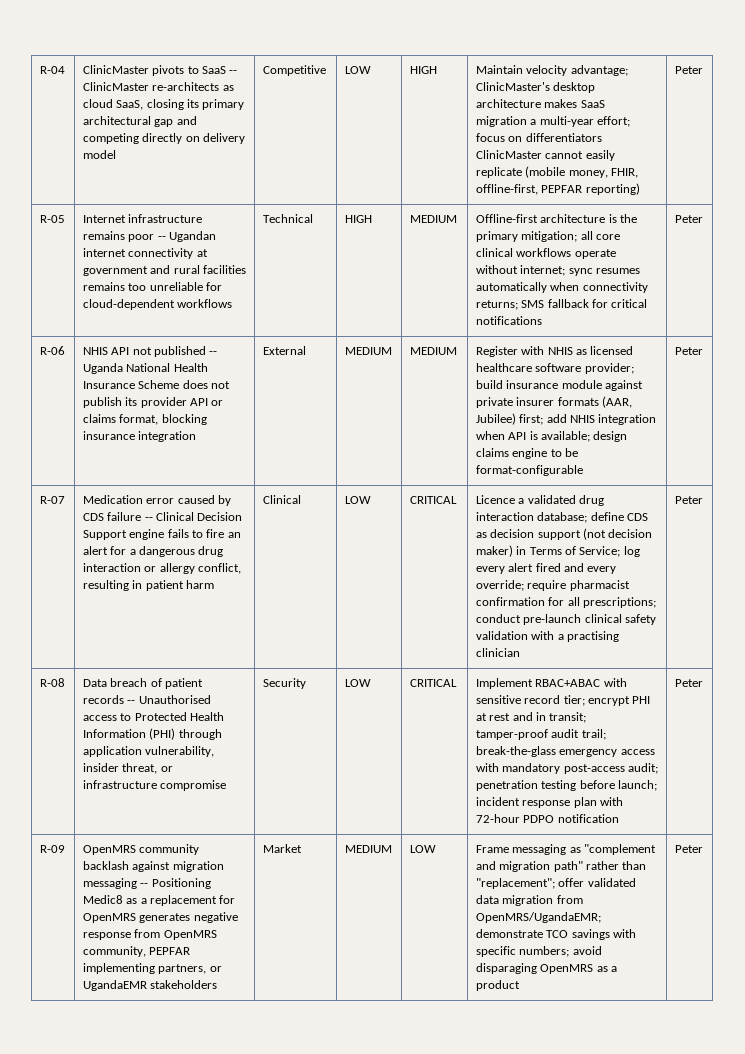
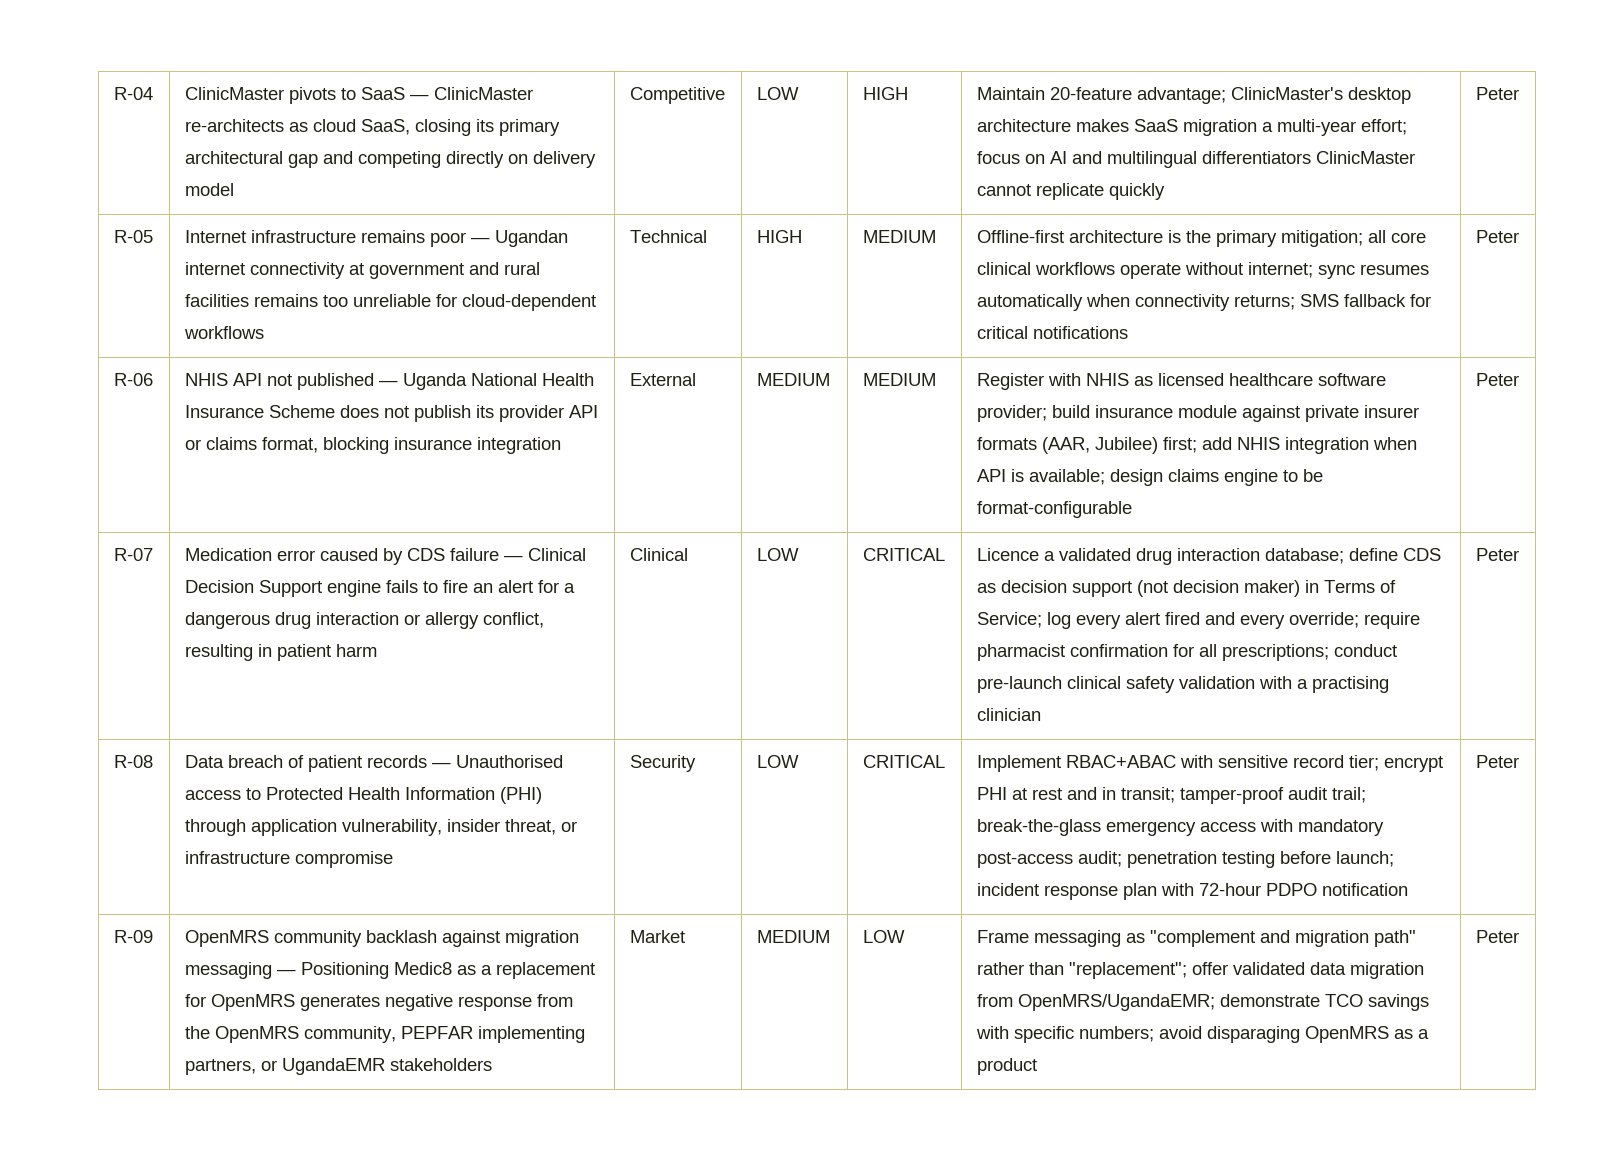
[229,70,238,74] -- -> [409,94,429,100] —
[526,65,568,76] velocity -> [1049,87,1132,100] 20-feature
[525,133,602,142] [475,150,615,161] [475,166,638,178] [475,183,640,195] differentiators ClinicMaster cannot easily replicate (mobile money, FHIR, offline-first, PEPFAR reporting) -> [1049,151,1415,168] [976,183,1165,200] AI and multilingual differentiators ClinicMaster cannot replicate quickly
[157,236,166,240] -- -> [470,237,490,243] —
[209,351,218,355] -- -> [378,380,398,386] —
[144,517,153,521] -- -> [503,555,523,561] —
[127,700,136,704] -- -> [431,762,451,768] —
[140,883,149,887] -- -> [276,969,296,975] —
(161, 933) none -> [184,1026,210,1039] the

